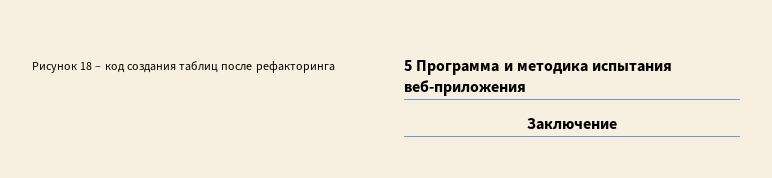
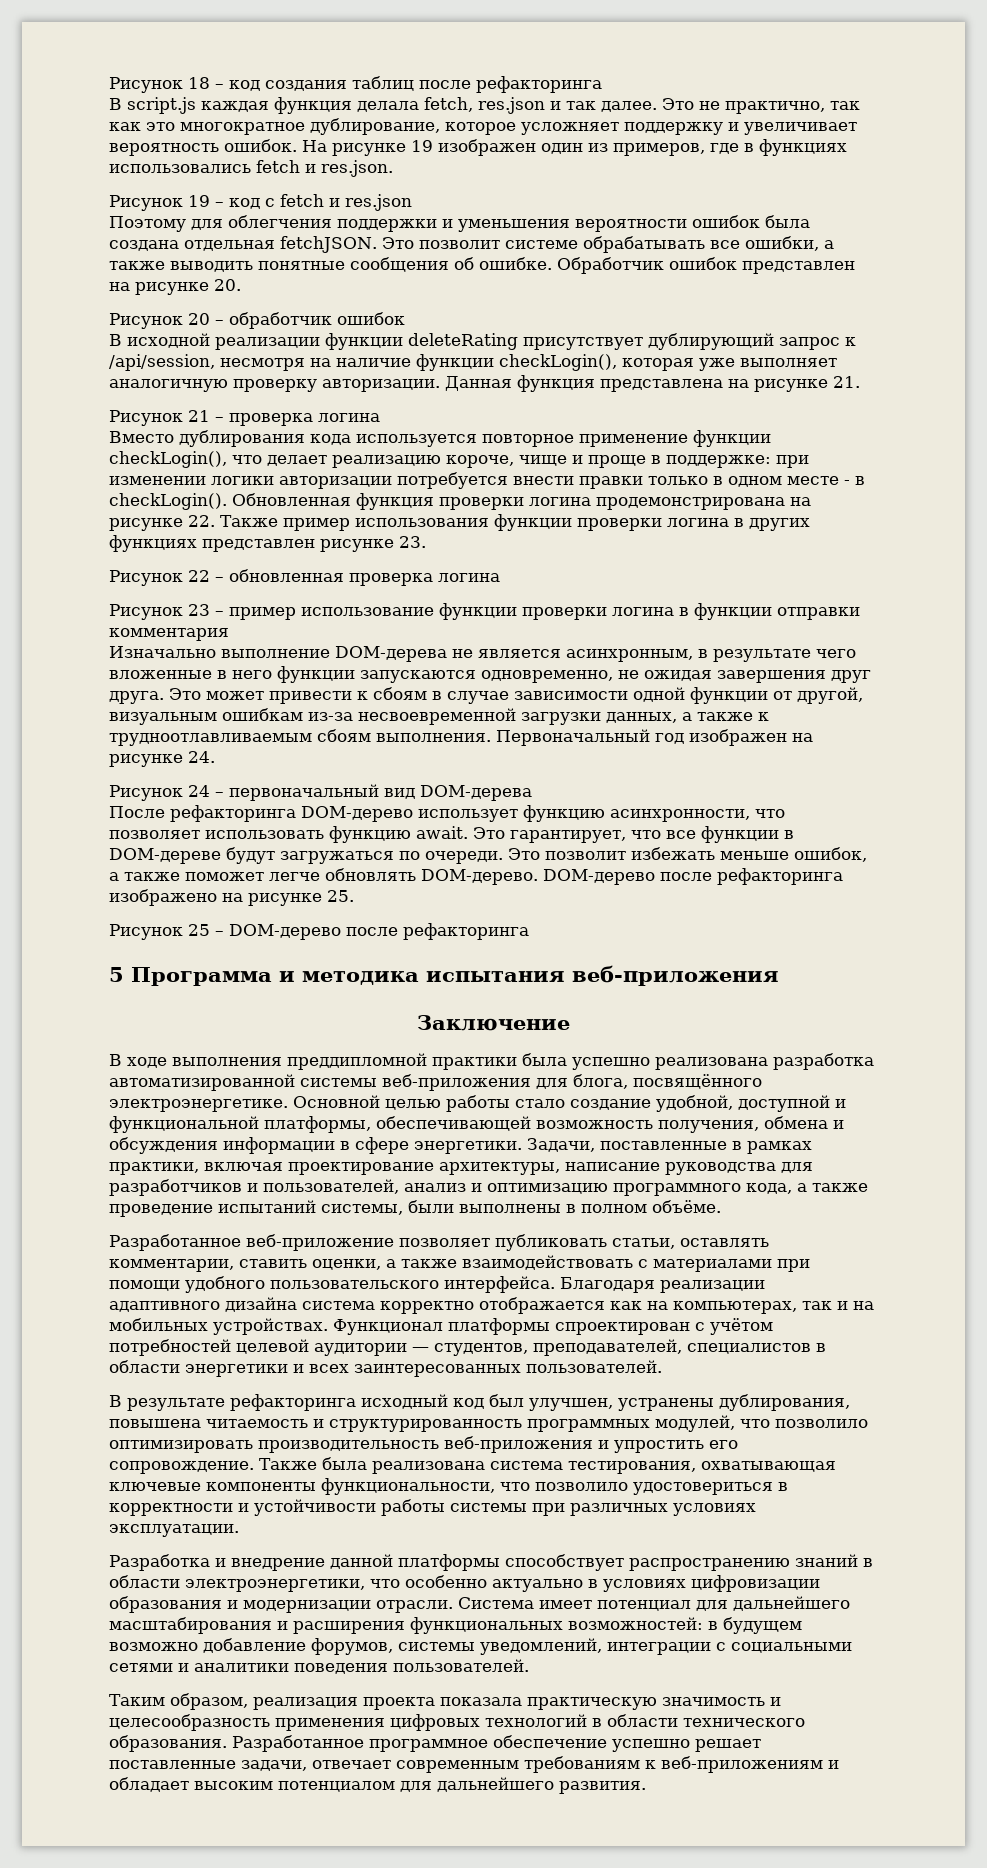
(335, 67) none -> [109,97,860,114] [109,118,857,135] [109,139,847,156] [109,160,393,177] [109,194,412,211] [109,215,810,232] [109,236,834,253] [109,257,855,274] [109,279,241,295] [109,312,405,329] [109,333,856,350] [109,354,837,371] [109,375,860,392] [109,410,380,426] [109,430,771,447] [109,451,809,468] [109,472,865,489] [109,493,811,510] [109,514,810,531] [109,535,426,552] [109,569,500,586] [109,603,860,620] [109,628,229,641] [109,646,856,662] [109,666,871,683] [109,687,863,704] [109,708,769,725] [109,729,813,746] [109,751,215,767] [109,784,532,801] [109,805,785,822] [109,826,794,843] [109,847,867,864] [109,868,843,885] [109,889,354,906] [109,923,529,940] // В script.js каждая функция делала fetch, res.json и так далее. Это не практично, так как это многократное дублирование, которое усложняет поддержку и увеличивает вероятность ошибок. На рисунке 19 изображен один из примеров, где в функциях использовались fetch и res.json. // Рисунок 19 – код с fetch и res.json // Поэтому для облегчения поддержки и уменьшения вероятности ошибок была создана отдельная fetchJSON. Это позволит системе обрабатывать все ошибки, а также выводить понятные сообщения об ошибке. Обработчик ошибок представлен на рисунке 20. // Рисунок 20 – обработчик ошибок // В исходной реализации функции deleteRating присутствует дублирующий запрос к /api/session, несмотря на наличие функции checkLogin(), которая уже выполняет аналогичную проверку авторизации. Данная функция представлена на рисунке 21. // Рисунок 21 – проверка логина // Вместо дублирования кода используется повторное применение функции checkLogin(), что делает реализацию короче, чище и проще в поддержке: при изменении логики авторизации потребуется внести правки только в одном месте - в checkLogin(). Обновленная функция проверки логина продемонстрирована на рисунке 22. Также пример использования функции проверки логина в других функциях представлен рисунке 23. // Рисунок 22 – обновленная проверка логина // Рисунок 23 – пример использование функции проверки логина в функции отправки комментария // Изначально выполнение DOM-дерева не является асинхронным, в результате чего вложенные в него функции запускаются одновременно, не ожидая завершения друг друга. Это может привести к сбоям в случае зависимости одной функции от другой, визуальным ошибкам из-за несвоевременной загрузки данных, а также к трудноотлавливаемым сбоям выполнения. Первоначальный год изображен на рисунке 24. // Рисунок 24 – первоначальный вид DOM-дерева // После рефакторинга DOM-дерево использует функцию асинхронности, что позволяет использовать функцию await. Это гарантирует, что все функции в DOM-дереве будут загружаться по очереди. Это позволит избежать меньше ошибок, а также поможет легче обновлять DOM-дерево. DOM-дерево после рефакторинга изображено на рисунке 25. // Рисунок 25 – DOM-дерево после рефакторинга
(617, 124) none -> [109,1053,874,1070] [109,1074,762,1091] [109,1095,846,1112] [109,1116,844,1133] [109,1137,812,1154] [109,1162,813,1175] [109,1179,868,1196] [109,1200,721,1217] [109,1234,769,1251] [109,1255,810,1272] [109,1276,765,1293] [109,1297,874,1314] [109,1318,773,1335] [109,1339,826,1356] [109,1360,662,1377] [109,1394,850,1411] [109,1415,868,1432] [109,1436,738,1453] [109,1457,836,1474] [109,1478,788,1495] [109,1499,756,1516] [109,1524,239,1537] [109,1554,873,1571] [109,1575,820,1592] [109,1596,850,1613] [109,1617,802,1634] [109,1638,852,1655] [109,1659,529,1674] [109,1693,781,1710] [109,1714,805,1731] [109,1735,761,1752] [109,1756,839,1773] [109,1777,646,1794] // В ходе выполнения преддипломной практики была успешно реализована разработка автоматизированной системы веб-приложения для блога, посвящённого электроэнергетике. Основной целью работы стало создание удобной, доступной и функциональной платформы, обеспечивающей возможность получения, обмена и обсуждения информации в сфере энергетики. Задачи, поставленные в рамках практики, включая проектирование архитектуры, написание руководства для разработчиков и пользователей, анализ и оптимизацию программного кода, а также проведение испытаний системы, были выполнены в полном объёме. // Разработанное веб-приложение позволяет публиковать статьи, оставлять комментарии, ставить оценки, а также взаимодействовать с материалами при помощи удобного пользовательского интерфейса. Благодаря реализации адаптивного дизайна система корректно отображается как на компьютерах, так и на мобильных устройствах. Функционал платформы спроектирован с учётом потребностей целевой аудитории — студентов, преподавателей, специалистов в области энергетики и всех заинтересованных пользователей. // В результате рефакторинга исходный код был улучшен, устранены дублирования, повышена читаемость и структурированность программных модулей, что позволило оптимизировать производительность веб-приложения и упростить его сопровождение. Также была реализована система тестирования, охватывающая ключевые компоненты функциональности, что позволило удостовериться в корректности и устойчивости работы системы при различных условиях эксплуатации. // Разработка и внедрение данной платформы способствует распространению знаний в области электроэнергетики, что особенно актуально в условиях цифровизации образования и модернизации отрасли. Система имеет потенциал для дальнейшего масштабирования и расширения функциональных возможностей: в будущем возможно добавление форумов, системы уведомлений, интеграции с социальными сетями и аналитики поведения пользователей. // Таким образом, реализация проекта показала практическую значимость и целесообразность применения цифровых технологий в области технического образования. Разработанное программное обеспечение успешно решает поставленные задачи, отвечает современным требованиям к веб-приложениям и обладает высоким потенциалом для дальнейшего развития.

